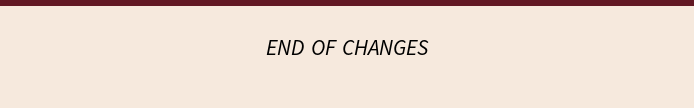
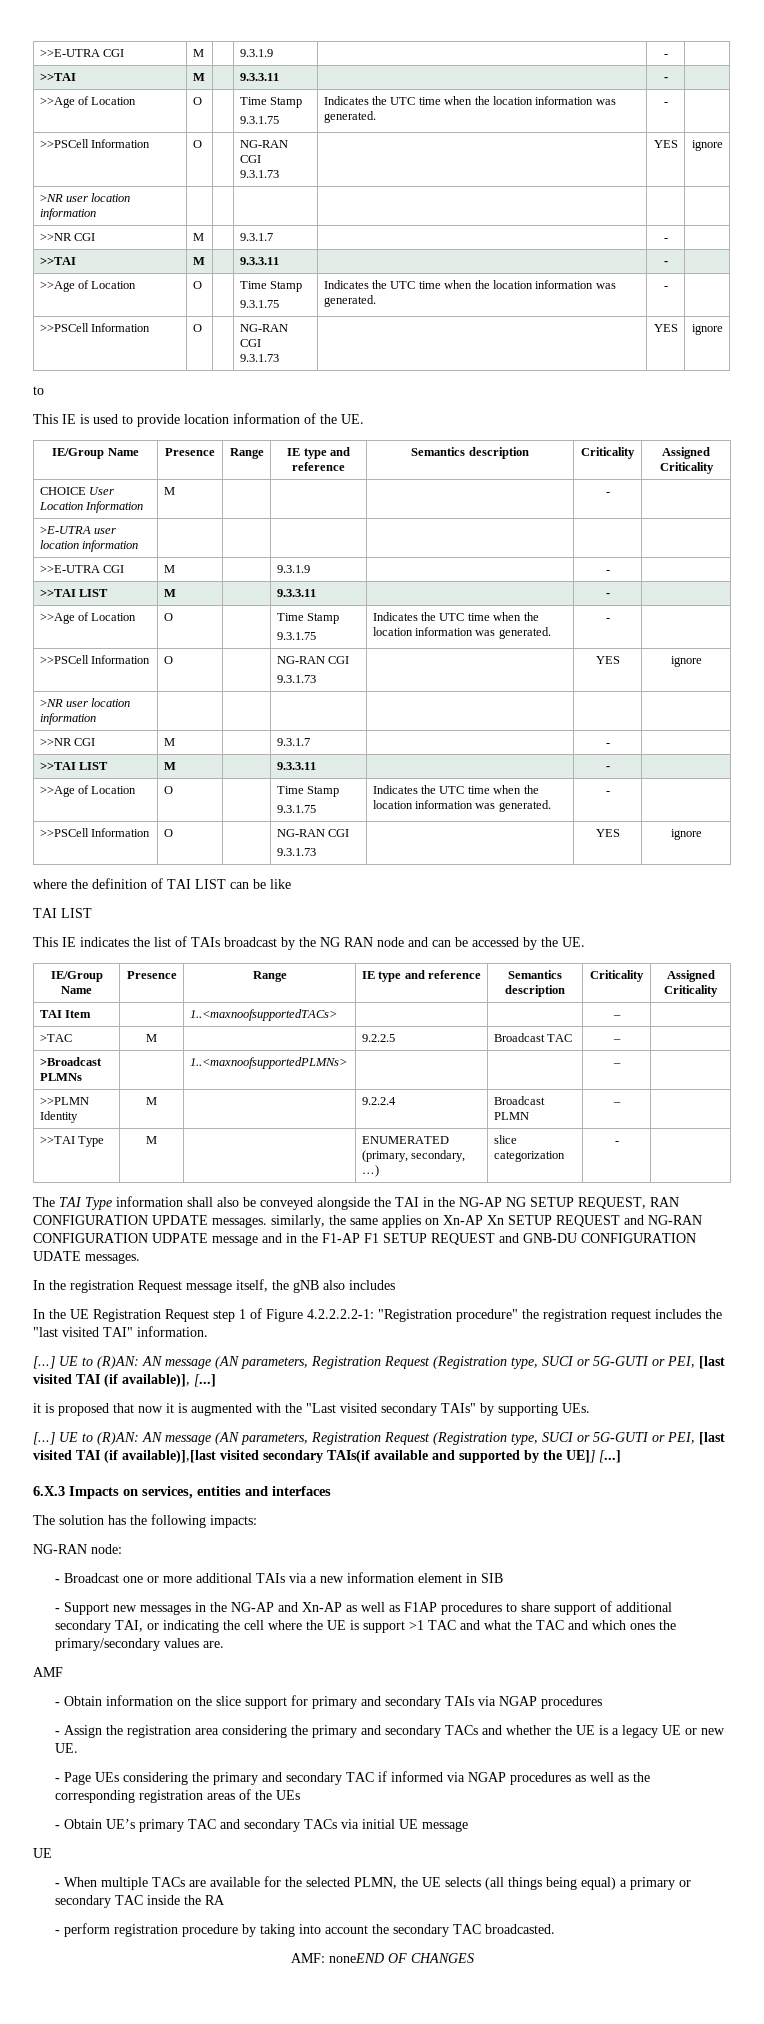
[266,40,305,55] END -> [39,49,125,57] [192,49,204,57] [239,49,273,57] [663,54,668,57] [39,73,76,81] [192,73,205,81] [239,73,279,81] [663,77,668,81] [39,96,137,108] [192,97,202,105] [239,97,303,108] [239,116,279,124] [323,96,616,105] [323,111,376,123] [663,102,668,105] [39,139,151,148] [192,140,202,148] [239,140,288,148] [239,155,261,163] [239,170,279,178] [653,140,678,148] [691,140,723,151] [39,193,131,202] [39,208,96,220] [39,233,96,241] [192,233,204,241] [239,233,273,241] [663,238,668,241] [39,257,76,265] [192,257,205,265] [239,257,279,265] [663,261,668,265] [39,280,137,292] [192,281,202,289] [239,281,303,292] [239,300,279,308] [323,280,616,289] [323,295,376,307] [663,286,668,289] [39,323,151,332] [192,324,202,332] [239,324,288,332] [239,339,261,347] [239,354,279,362] [653,324,678,332] [691,324,723,335] [33,386,44,395] [33,413,364,427] [52,448,139,459] [165,448,215,456] [229,448,264,459] [287,447,350,459] [292,462,345,471] [411,447,529,459] [581,447,635,459] [662,447,710,459] [659,462,714,474] [39,487,115,495] [38,501,144,513] [163,487,175,495] [605,492,610,495] [39,526,117,534] [39,540,139,552] [39,565,125,573] [163,565,175,573] [276,565,310,573] [605,570,610,573] [39,589,109,597] [163,589,176,597] [276,589,316,597] [605,593,610,597] [39,612,137,624] [163,613,173,621] [276,613,340,624] [276,632,316,640] [372,612,539,621] [372,627,551,639] [605,618,610,621] [39,655,151,664] [163,656,173,664] [276,656,350,664] [276,675,316,683] [595,656,620,664] [670,656,702,667] [39,698,131,707] [39,713,96,725] [39,738,96,746] [163,738,175,746] [276,738,310,746] [605,743,610,746] [39,762,109,770] [163,762,176,770] [276,762,316,770] [605,766,610,770] [39,785,137,797] [163,786,173,794] [276,786,340,797] [276,805,316,813] [372,785,539,794] [372,800,551,812] [605,791,610,794] [39,828,151,837] [163,829,173,837] [276,829,350,837] [276,848,316,856] [595,829,620,837] [670,829,702,840] [33,878,291,889] [33,908,92,918] [33,936,585,950] [50,971,103,982] [61,986,92,994] [126,971,177,979] [252,971,287,982] [361,970,482,982] [508,970,562,979] [505,985,565,997] [590,970,644,982] [666,970,715,982] [664,985,718,997] [39,1010,92,1018] [189,1009,337,1021] [612,1015,621,1018] [39,1034,72,1042] [146,1034,157,1042] [361,1034,395,1042] [493,1033,573,1042] [612,1039,621,1042] [39,1057,102,1066] [39,1073,82,1081] [189,1057,347,1069] [612,1063,621,1066] [39,1097,89,1105] [39,1111,78,1123] [146,1097,157,1105] [361,1097,396,1105] [493,1096,545,1105] [493,1112,529,1120] [612,1102,621,1105] [39,1136,105,1147] [146,1136,157,1144] [361,1136,449,1144] [361,1150,466,1162] [361,1165,379,1177] [493,1135,517,1144] [493,1151,565,1162] [614,1141,619,1144] [33,1196,679,1210] [33,1215,702,1228] [33,1233,696,1246] [33,1251,140,1264] [33,1279,395,1293] [33,1308,722,1322] [33,1326,208,1337] [33,1356,725,1369] [33,1374,216,1387] [33,1403,590,1416] [33,1432,725,1445] [33,1450,621,1463] [33,1486,331,1499] [33,1514,257,1528] [33,1544,122,1554] [54,1572,503,1583] [54,1601,672,1615] [54,1620,676,1633] [54,1638,224,1651] [33,1667,63,1677] [54,1695,602,1709] [54,1725,725,1738] [54,1743,78,1753] [54,1771,650,1785] [54,1789,300,1803] [54,1819,468,1832] [33,1848,52,1858] [54,1876,691,1890] [54,1895,225,1908] [54,1923,555,1937] [290,1953,384,1963] >>E-UTRA CGI | M | | 9.3.1.9 | | - | // >>TAI | M | | 9.3.3.11 | | - | // >>Age of Location | O | | Time Stamp // 9.3.1.75 | Indicates the UTC time when the location information was generated. | - | // >>PSCell Information | O | | NG-RAN CGI // 9.3.1.73 | | YES | ignore // >NR user location information | | | | | | // >>NR CGI | M | | 9.3.1.7 | | - | // >>TAI | M | | 9.3.3.11 | | - | // >>Age of Location | O | | Time Stamp // 9.3.1.75 | Indicates the UTC time when the location information was generated. | - | // >>PSCell Information | O | | NG-RAN CGI // 9.3.1.73 | | YES | ignore // to // This IE is used to provide location information of the UE. // IE/Group Name | Presence | Range | IE type and reference | Semantics description | Criticality | Assigned Criticality // CHOICE User Location Information | M | | | | - | // >E-UTRA user location information | | | | | | // >>E-UTRA CGI | M | | 9.3.1.9 | | - | // >>TAI LIST | M | | 9.3.3.11 | | - | // >>Age of Location | O | | Time Stamp // 9.3.1.75 | Indicates the UTC time when the location information was generated. | - | // >>PSCell Information | O | | NG-RAN CGI // 9.3.1.73 | | YES | ignore // >NR user location information | | | | | | // >>NR CGI | M | | 9.3.1.7 | | - | // >>TAI LIST | M | | 9.3.3.11 | | - | // >>Age of Location | O | | Time Stamp // 9.3.1.75 | Indicates the UTC time when the location information was generated. | - | // >>PSCell Information | O | | NG-RAN CGI // 9.3.1.73 | | YES | ignore // where the definition of TAI LIST can be like // TAI LIST // This IE indicates the list of TAIs broadcast by the NG RAN node and can be accessed by the UE. // IE/Group Name | Presence | Range | IE type and reference | Semantics description | Criticality | Assigned Criticality // TAI Item | | 1..<maxnoofsupportedTACs> | | | – | // >TAC | M | | 9.2.2.5 | Broadcast TAC | – | // >Broadcast PLMNs | | 1..<maxnoofsupportedPLMNs> | | | – | // >>PLMN Identity | M | | 9.2.2.4 | Broadcast PLMN | – | // >>TAI Type | M | | ENUMERATED (primary, secondary, …) | slice categorization | - | // The TAI Type information shall also be conveyed alongside the TAI in the NG-AP NG SETUP REQUEST, RAN CONFIGURATION UPDATE messages. similarly, the same applies on Xn-AP Xn SETUP REQUEST and NG-RAN CONFIGURATION UDPATE message and in the F1-AP F1 SETUP REQUEST and GNB-DU CONFIGURATION UDATE messages. // In the registration Request message itself, the gNB also includes // In the UE Registration Request step 1 of Figure 4.2.2.2.2-1: "Registration procedure" the registration request includes the "last visited TAI" information. // [...] UE to (R)AN: AN message (AN parameters, Registration Request (Registration type, SUCI or 5G-GUTI or PEI, [last visited TAI (if available)], [...] // it is proposed that now it is augmented with the "Last visited secondary TAIs" by supporting UEs. // [...] UE to (R)AN: AN message (AN parameters, Registration Request (Registration type, SUCI or 5G-GUTI or PEI, [last visited TAI (if available)],[last visited secondary TAIs(if available and supported by the UE]] [...] // 6.X.3 Impacts on services, entities and interfaces // The solution has the following impacts: // NG-RAN node: // - Broadcast one or more additional TAIs via a new information element in SIB // - Support new messages in the NG-AP and Xn-AP as well as F1AP procedures to share support of additional secondary TAI, or indicating the cell where the UE is support >1 TAC and what the TAC and which ones the primary/secondary values are. // AMF // - Obtain information on the slice support for primary and secondary TAIs via NGAP procedures // - Assign the registration area considering the primary and secondary TACs and whether the UE is a legacy UE or new UE. // - Page UEs considering the primary and secondary TAC if informed via NGAP procedures as well as the corresponding registration areas of the UEs // - Obtain UE’s primary TAC and secondary TACs via initial UE message // UE // - When multiple TACs are available for the selected PLMN, the UE selects (all things being equal) a primary or secondary TAC inside the RA // - perform registration procedure by taking into account the secondary TAC broadcasted. // AMF: noneEND

